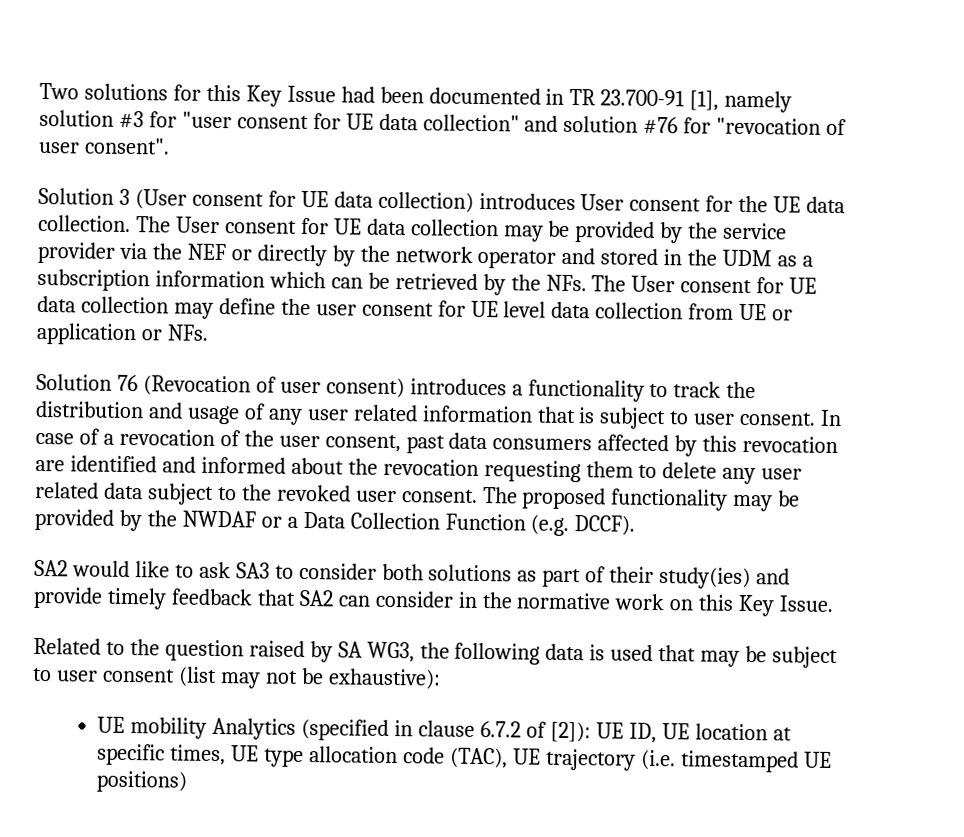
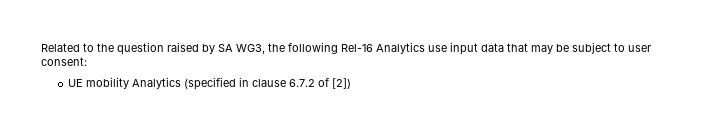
[39,82,793,113] [39,109,848,136] [38,137,170,155] [38,187,846,214] [38,214,788,244] [37,241,814,269] [37,268,818,296] [37,295,794,321] [36,322,209,346] [36,373,757,402] [35,400,843,430] [35,428,839,457] [35,455,803,485] [35,481,801,512] [34,508,636,537] [34,559,791,590] [33,586,835,617] Two solutions for this Key Issue had been documented in TR 23.700-91 [1], namely solution #3 for "user consent for UE data collection" and solution #76 for "revocation of user consent". // Solution 3 (User consent for UE data collection) introduces User consent for the UE data collection. The User consent for UE data collection may be provided by the service provider via the NEF or directly by the network operator and stored in the UDM as a subscription information which can be retrieved by the NFs. The User consent for UE data collection may define the user consent for UE level data collection from UE or application or NFs. // Solution 76 (Revocation of user consent) introduces a functionality to track the distribution and usage of any user related information that is subject to user consent. In case of a revocation of the user consent, past data consumers affected by this revocation are identified and informed about the revocation requesting them to delete any user related data subject to the revoked user consent. The proposed functionality may be provided by the NWDAF or a Data Collection Function (e.g. DCCF). // SA2 would like to ask SA3 to consider both solutions as part of their study(ies) and provide timely feedback that SA2 can consider in the normative work on this Key Issue. // -> (41, 47) none
[545,643,654,661] data is used -> [341,42,504,55] Rel-16 Analytics use input data
[101,666,441,690] consent (list may not be exhaustive): -> [41,57,87,66] consent:
[549,721,792,743] [97,743,832,773] [96,770,188,793] [2]): UE ID, UE location at specific times, UE type allocation code (TAC), UE trajectory (i.e. timestamped UE positions) -> [331,78,351,89] [2])

